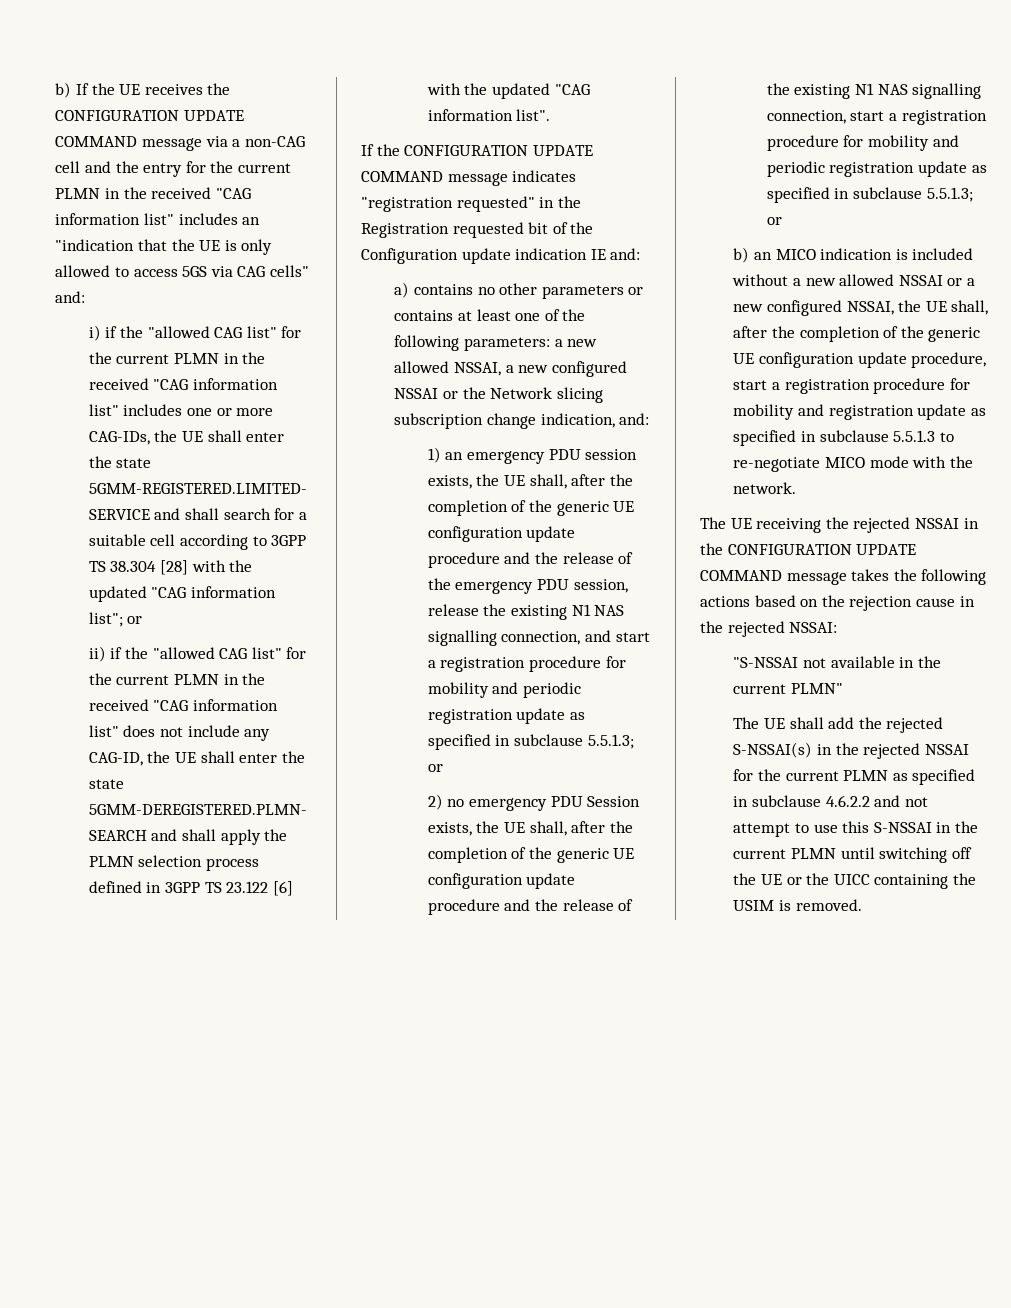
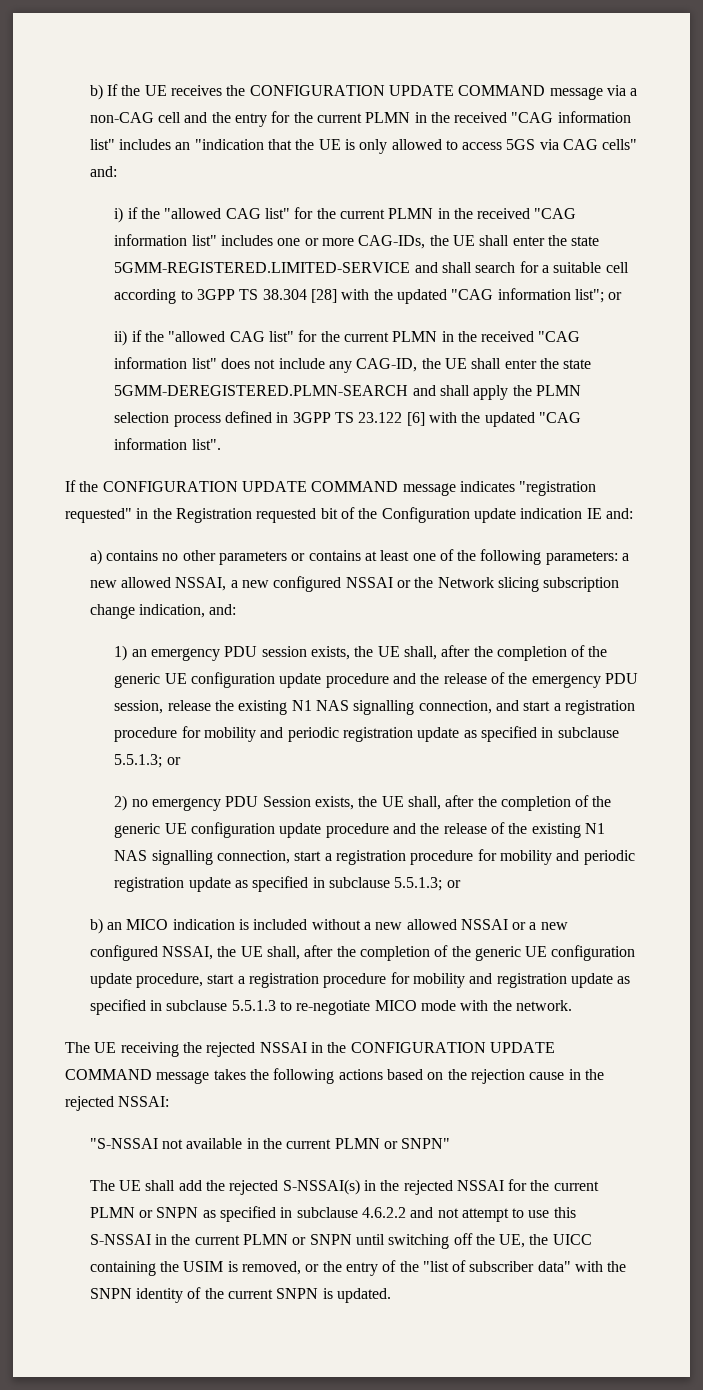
[790,683,843,694] PLMN" -> [334,1138,451,1149] PLMN or SNPN"
(889, 775) none -> [138,1207,199,1218] or SNPN
(836, 853) none -> [292,1234,352,1245] or SNPN
[760,874,802,885] UE or -> [499,1234,526,1248] UE,
[795,899,862,911] removed. -> [241,1260,627,1276] [89,1287,391,1303] removed, or the entry of the "list of subscriber data" with the SNPN identity of the current SNPN is updated.

